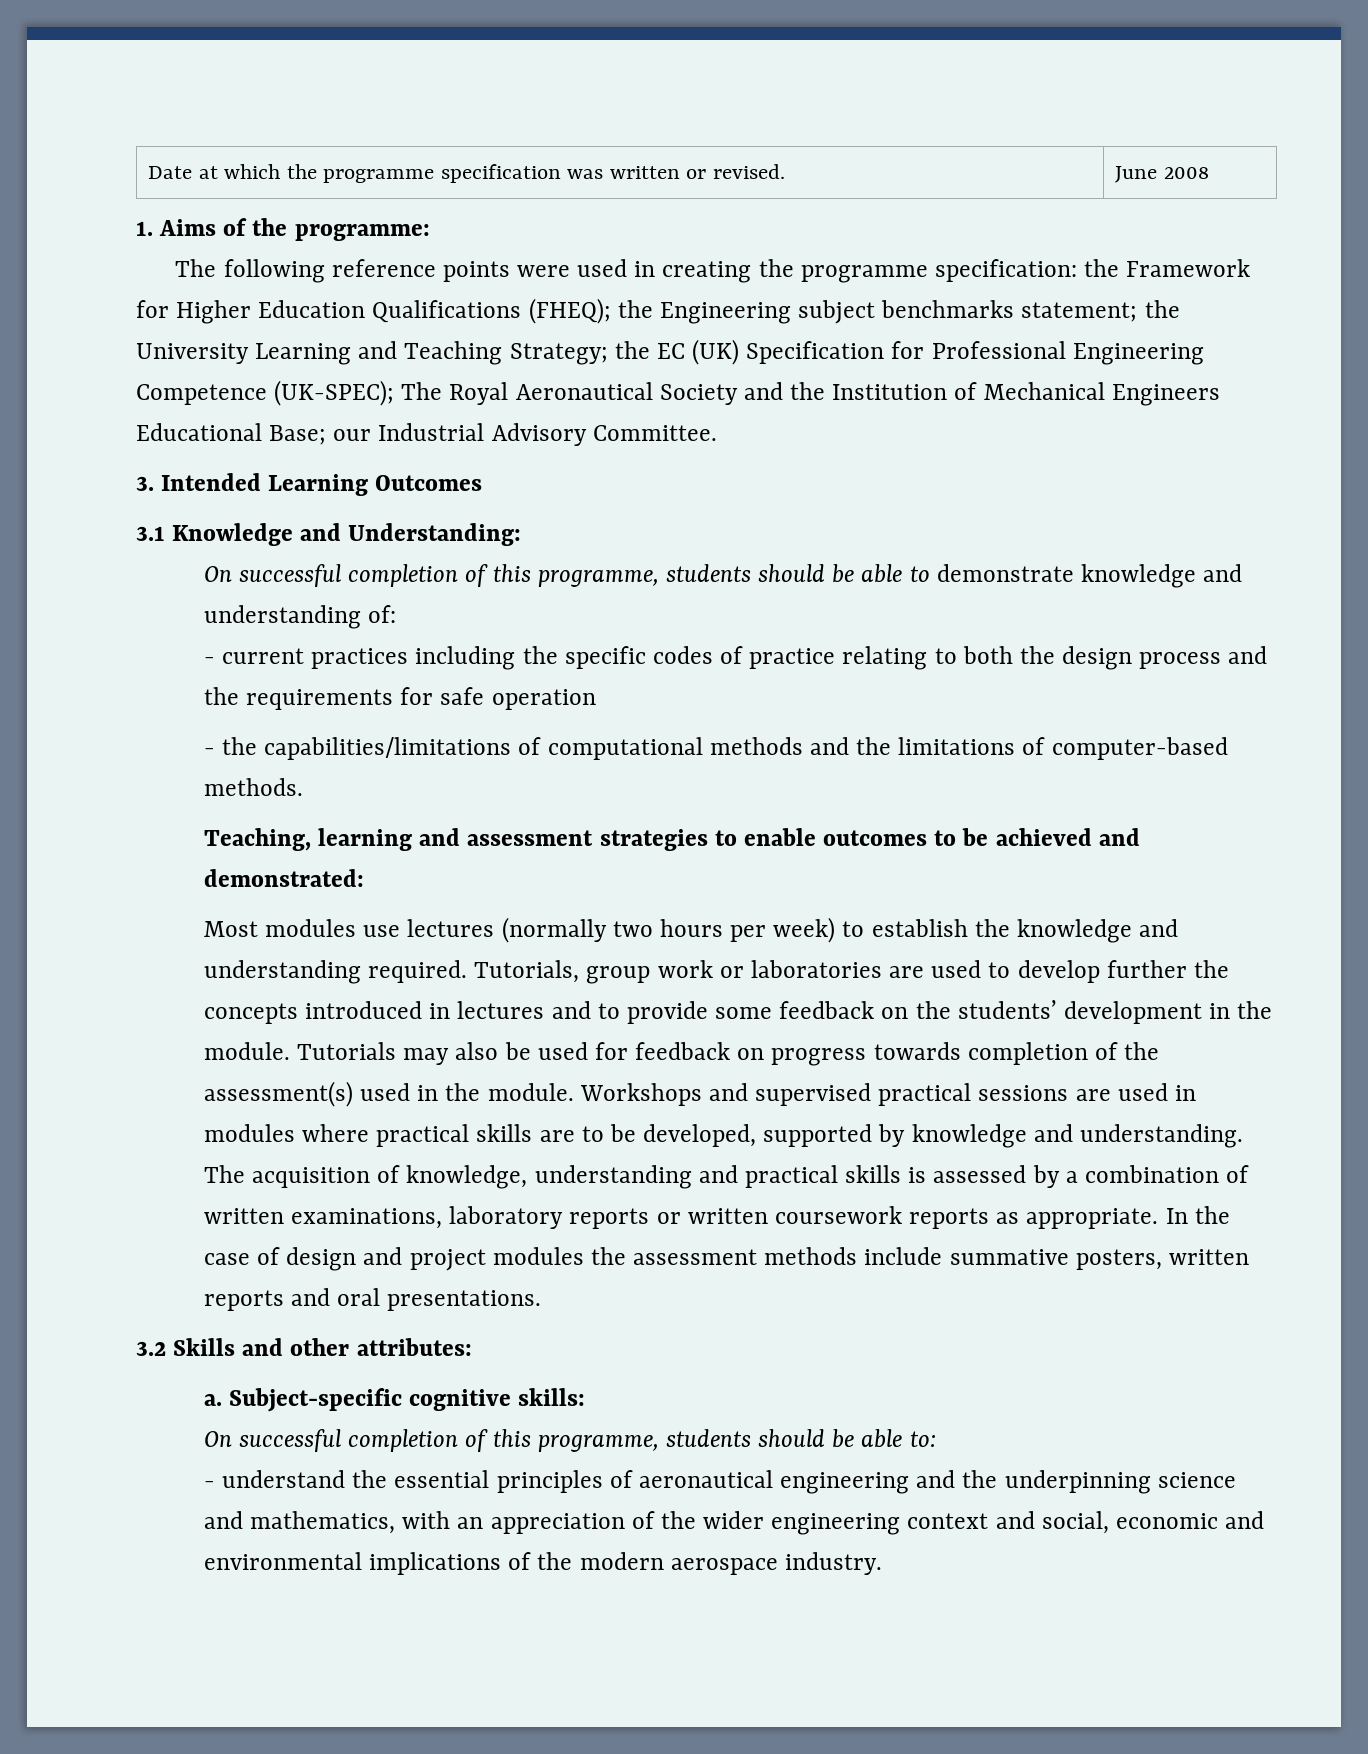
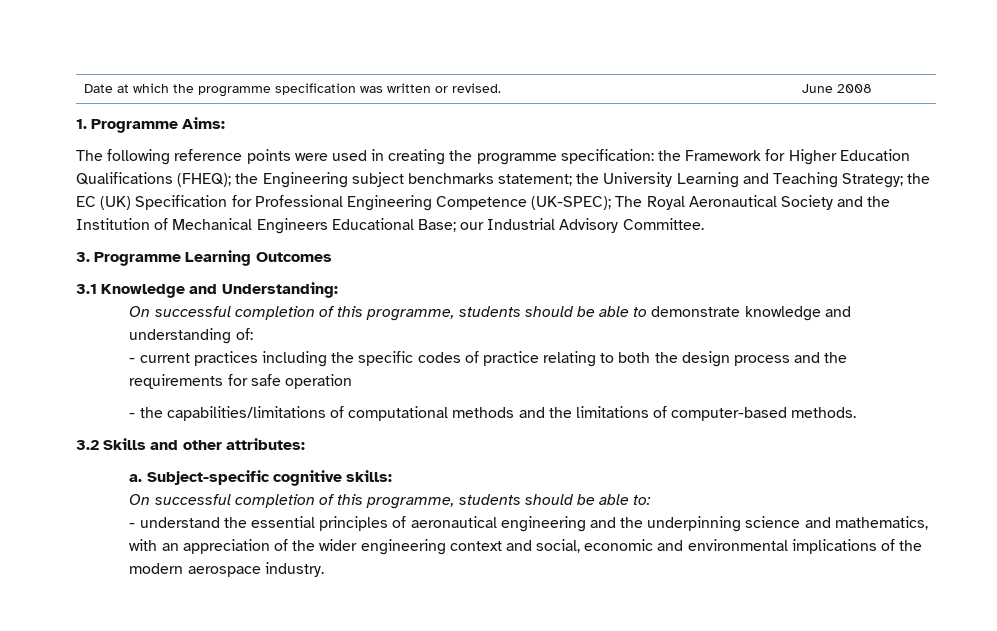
[159,218,430,241] Aims of the programme: -> [91,117,226,133] Programme Aims:
[161,473,262,491] Intended -> [94,252,182,266] Programme
[203,828,1140,851] [203,869,364,887] [203,917,1179,943] [203,960,1229,984] [203,1000,1273,1024] [203,1042,1160,1066] [203,1081,1196,1107] [203,1124,1243,1148] [203,1165,1250,1189] [203,1206,1230,1229] [203,1247,1249,1271] [203,1288,542,1311] // Teaching, learning and assessment strategies to enable outcomes to be achieved and demonstrated: // Most modules use lectures (normally two hours per week) to establish the knowledge and understanding required. Tutorials, group work or laboratories are used to develop further the concepts introduced in lectures and to provide some feedback on the students’ development in the module. Tutorials may also be used for feedback on progress towards completion of the assessment(s) used in the module. Workshops and supervised practical sessions are used in modules where practical skills are to be developed, supported by knowledge and understanding. The acquisition of knowledge, understanding and practical skills is assessed by a combination of written examinations, laboratory reports or written coursework reports as appropriate. In the case of design and project modules the assessment methods include summative posters, written reports and oral presentations. -> (857, 412) none

